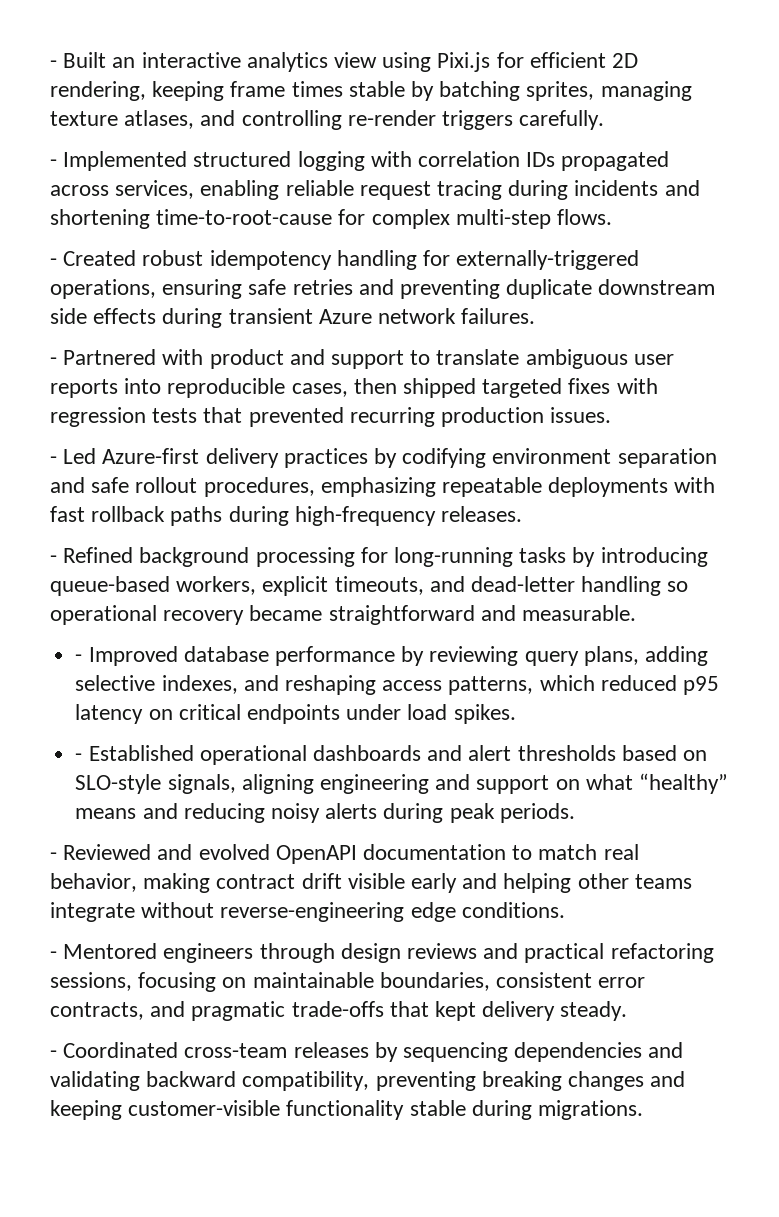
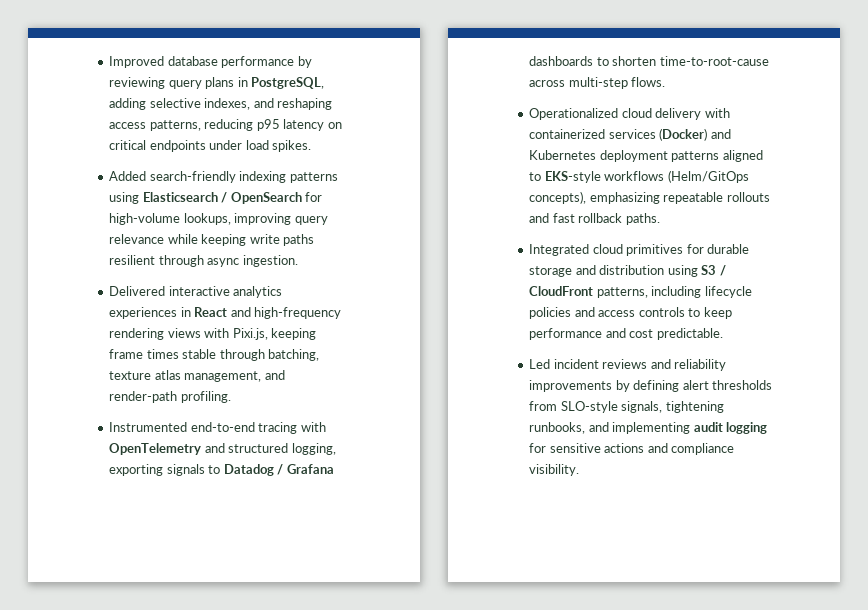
[50,52,639,72] [50,81,692,101] [50,110,605,130] [50,151,670,171] [50,180,700,200] [50,209,613,229] [50,250,640,270] [50,279,716,299] [50,308,536,328] [50,349,674,369] [50,378,658,398] [50,407,612,427] [50,448,717,468] [50,477,716,497] [50,506,523,526] [50,547,708,567] [50,576,689,596] [50,605,637,625] [75,654,83,662] - Built an interactive analytics view using Pixi.js for efficient 2D rendering, keeping frame times stable by batching sprites, managing texture atlases, and controlling re-render triggers carefully. // - Implemented structured logging with correlation IDs propagated across services, enabling reliable request tracing during incidents and shortening time-to-root-cause for complex multi-step flows. // - Created robust idempotency handling for externally-triggered operations, ensuring safe retries and preventing duplicate downstream side effects during transient Azure network failures. // - Partnered with product and support to translate ambiguous user reports into reproducible cases, then shipped targeted fixes with regression tests that prevented recurring production issues. // - Led Azure-first delivery practices by codifying environment separation and safe rollout procedures, emphasizing repeatable deployments with fast rollback paths during high-frequency releases. // - Refined background processing for long-running tasks by introducing queue-based workers, explicit timeouts, and dead-letter handling so operational recovery became straightforward and measurable. // - -> (109, 62) none
[583,646,639,666] plans, -> [205,77,325,89] plans in PostgreSQL,
[539,675,677,691] which reduced -> [204,119,254,131] reducing
[75,745,707,765] [75,773,728,794] [75,803,575,823] [50,844,639,864] [50,873,692,893] [50,902,565,922] [50,943,714,963] [50,972,646,992] [50,1001,628,1021] [50,1042,684,1062] [50,1071,686,1091] [50,1100,644,1120] - Established operational dashboards and alert thresholds based on SLO-style signals, aligning engineering and support on what “healthy” means and reducing noisy alerts during peak periods. // - Reviewed and evolved OpenAPI documentation to match real behavior, making contract drift visible early and helping other teams integrate without reverse-engineering edge conditions. // - Mentored engineers through design reviews and practical refactoring sessions, focusing on maintainable boundaries, consistent error contracts, and pragmatic trade-offs that kept delivery steady. // - Coordinated cross-team releases by sequencing dependencies and validating backward compatibility, preventing breaking changes and keeping customer-visible functionality stable during migrations. -> [109,171,338,183] [109,192,323,204] [109,213,328,225] [109,234,315,246] [109,255,298,267] [109,286,283,298] [109,307,342,319] [109,328,317,340] [109,349,320,361] [109,370,285,382] [109,391,231,403] [109,422,326,434] [109,443,336,455] [109,464,334,476] [529,56,769,66] [529,77,666,89] [529,108,730,120] [529,128,731,141] [529,150,763,162] [529,170,749,183] [529,191,770,204] [529,213,660,225] [529,244,750,256] [529,265,726,277] [529,286,752,298] [529,307,732,319] [529,328,723,340] [529,359,727,371] [529,380,773,392] [529,401,724,413] [529,422,768,434] [529,443,735,455] [529,464,580,476] Added search-friendly indexing patterns using Elasticsearch / OpenSearch for high-volume lookups, improving query relevance while keeping write paths resilient through async ingestion. // Delivered interactive analytics experiences in React and high-frequency rendering views with Pixi.js, keeping frame times stable through batching, texture atlas management, and render-path profiling. // Instrumented end-to-end tracing with OpenTelemetry and structured logging, exporting signals to Datadog / Grafana dashboards to shorten time-to-root-cause across multi-step flows. // Operationalized cloud delivery with containerized services (Docker) and Kubernetes deployment patterns aligned to EKS-style workflows (Helm/GitOps concepts), emphasizing repeatable rollouts and fast rollback paths. // Integrated cloud primitives for durable storage and distribution using S3 / CloudFront patterns, including lifecycle policies and access controls to keep performance and cost predictable. // Led incident reviews and reliability improvements by defining alert thresholds from SLO-style signals, tightening runbooks, and implementing audit logging for sensitive actions and compliance visibility.

